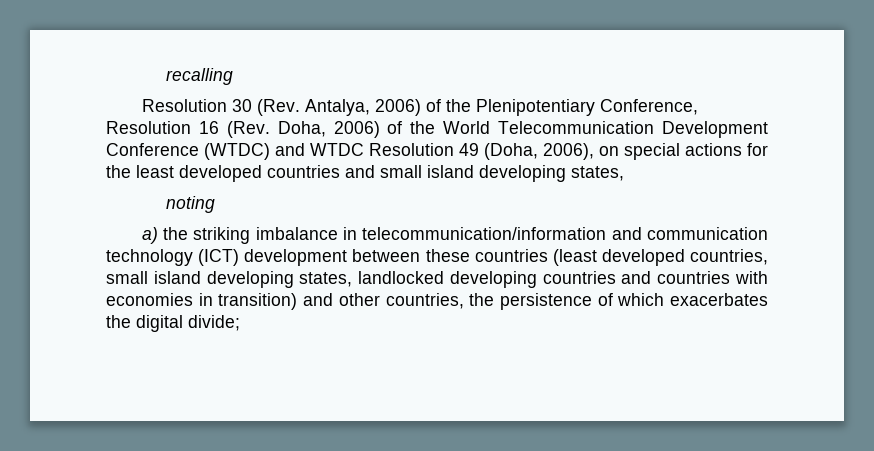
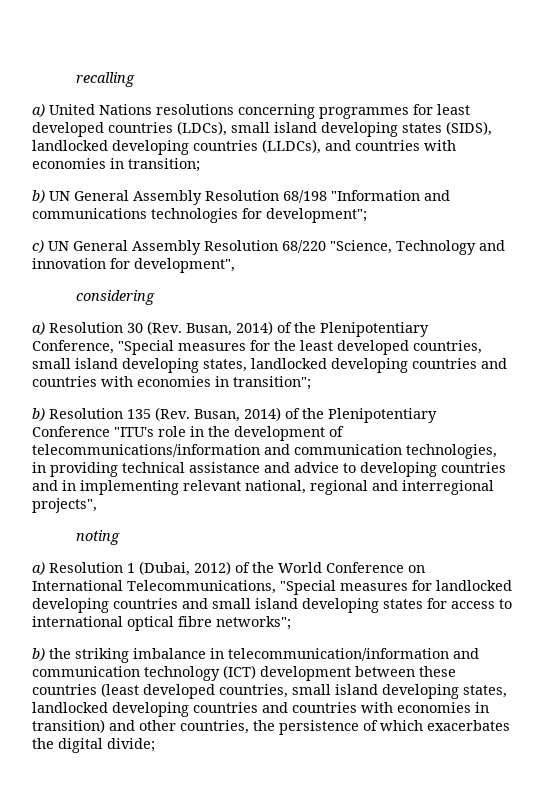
(233, 76) none -> [32,104,470,119] [32,121,492,137] [32,139,456,155] [32,158,200,172] [32,190,450,205] [32,208,367,223] [32,240,505,255] [32,258,235,273] [75,290,155,305] [32,322,45,335] a) United Nations resolutions concerning programmes for least developed countries (LDCs), small island developing states (SIDS), landlocked developing countries (LLDCs), and countries with economies in transition; // b) UN General Assembly Resolution 68/198 "Information and communications technologies for development"; // c) UN General Assembly Resolution 68/220 "Science, Technology and innovation for development", // considering // a)
[304,99,421,116] Antalya, 2006) -> [186,321,273,336] Busan, 2014)
[106,121,769,138] [106,143,768,160] [106,165,262,182] Resolution 16 (Rev. Doha, 2006) of the World Telecommunication Development Conference (WTDC) and WTDC Resolution 49 (Doha, 2006), on special actions for the least developed -> [118,340,482,355] [32,358,507,373] [32,376,311,390] [32,407,437,423] [32,426,344,441] [32,444,497,459] [32,462,506,477] [32,480,494,495] [32,498,97,513] [75,530,120,545] [32,561,425,576] [32,580,512,595] [32,598,109,613] "Special measures for the least developed countries, small island developing states, landlocked developing countries and countries with economies in transition"; // b) Resolution 135 (Rev. Busan, 2014) of the Plenipotentiary Conference "ITU's role in the development of telecommunications/information and communication technologies, in providing technical assistance and advice to developing countries and in implementing relevant national, regional and interregional projects", // noting // a) Resolution 1 (Dubai, 2012) of the World Conference on International Telecommunications, "Special measures for landlocked developing
[571,166,624,181] [165,196,215,213] [141,227,158,244] states, // noting // a) -> [383,598,512,609] [32,616,291,631] [32,648,45,661] states for access to international optical fibre networks"; // b)

